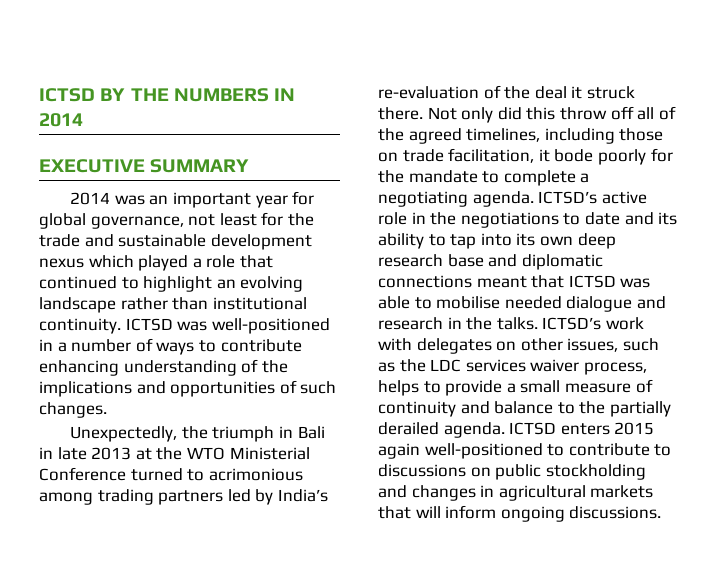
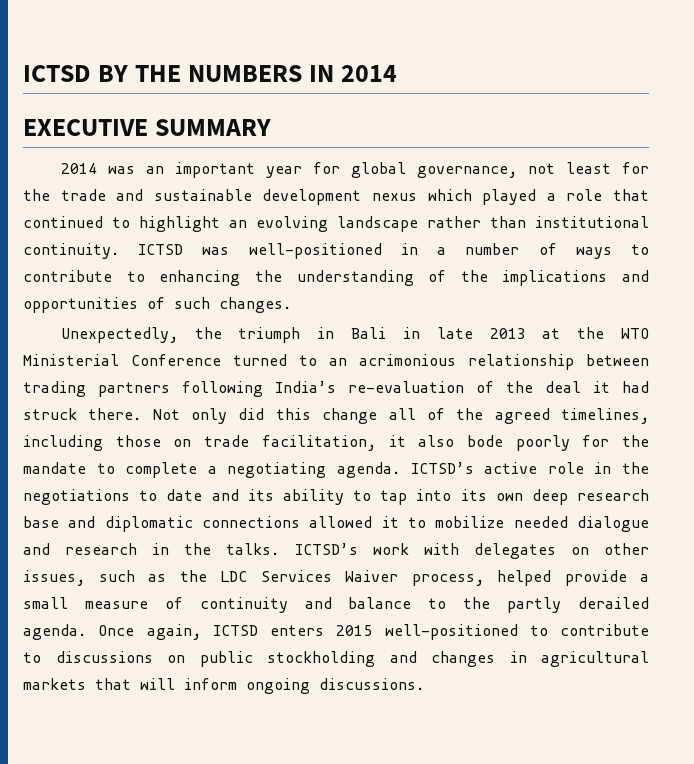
[39,360,119,376] enhancing -> [126,270,282,286] to enhancing the
[208,468,303,481] [39,489,274,505] acrimonious among trading partners led by -> [329,354,649,370] [23,381,263,397] an acrimonious relationship between trading partners following
(583, 92) none -> [622,381,649,393] had
[559,106,634,120] throw off -> [322,408,378,424] change
(550, 155) none -> [418,435,455,447] also
[476,275,651,288] [378,296,501,309] meant that ICTSD was able to mobilise -> [309,516,505,528] allowed it to mobilize
[465,359,647,375] [378,380,441,396] services waiver process, helps to -> [260,570,551,586] Services Waiver process, helped
[609,401,671,417] partially -> [507,597,562,613] partly
(505, 430) none -> [98,624,201,640] Once again,
[378,443,420,459] again -> (373, 630) none

